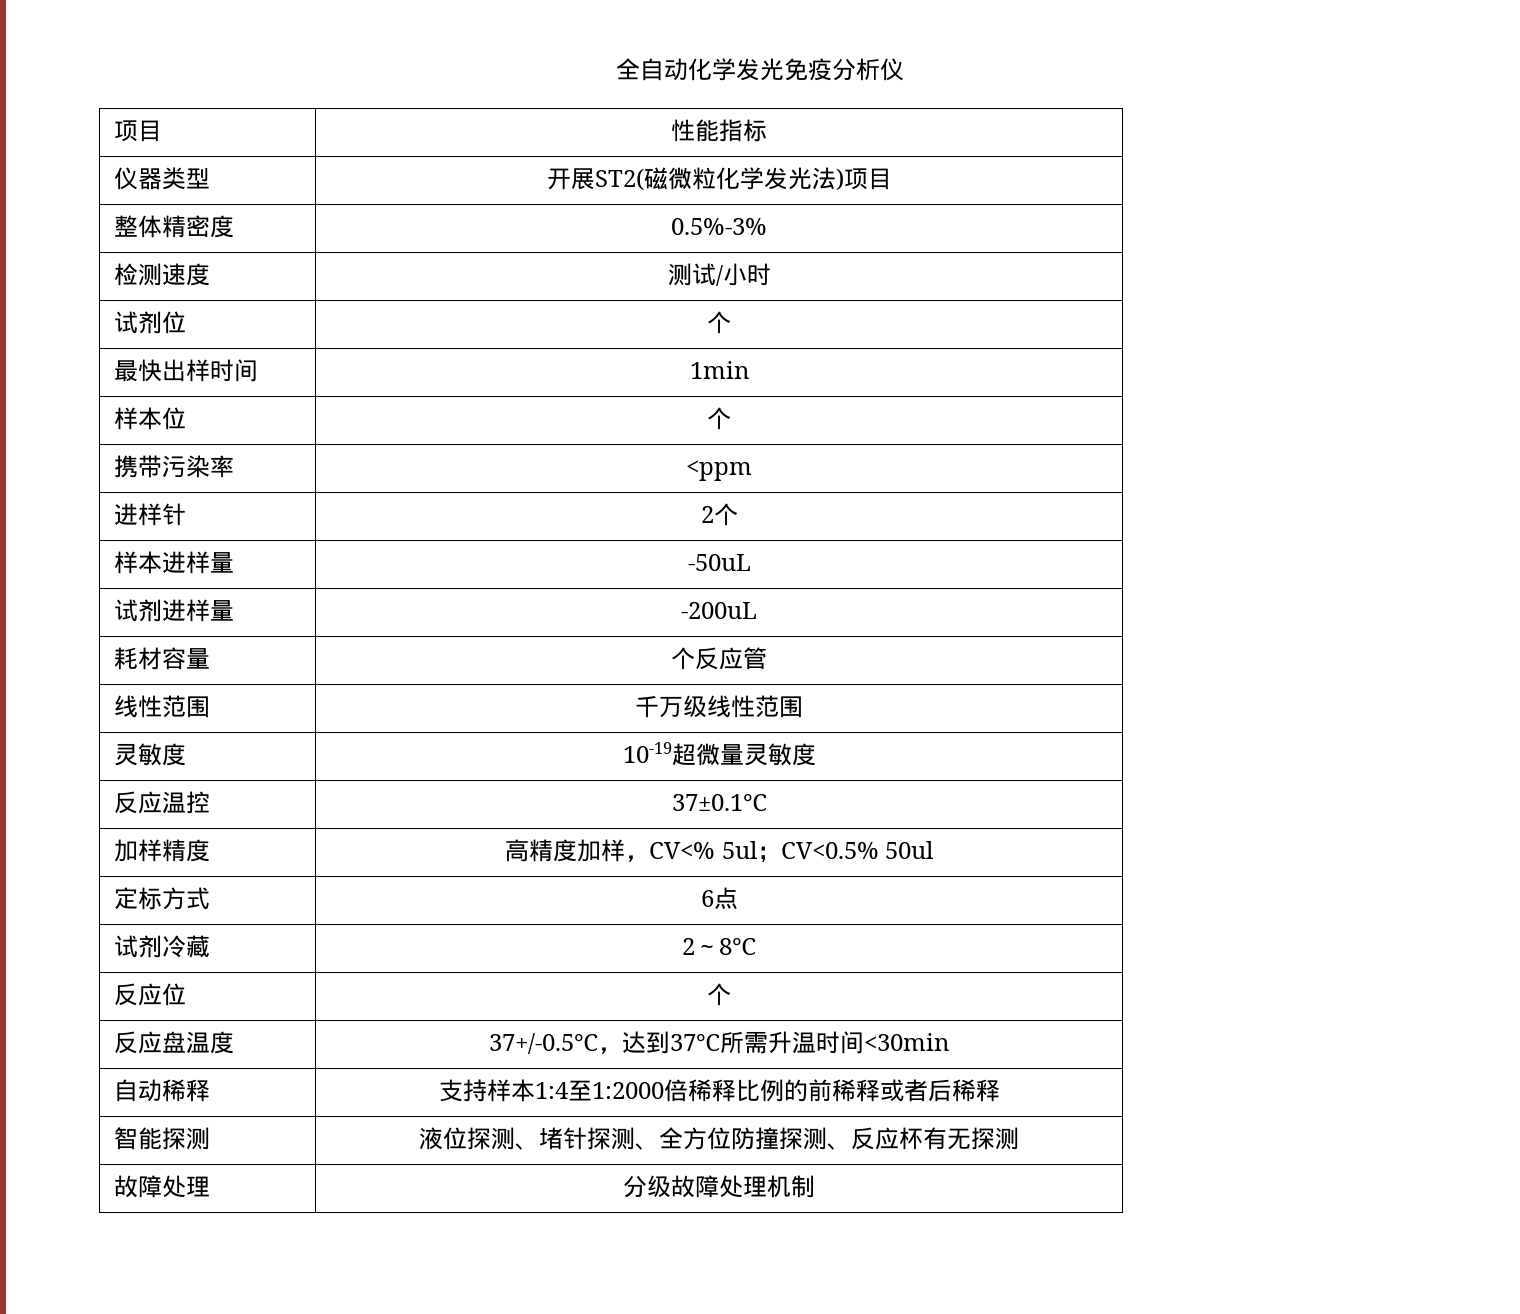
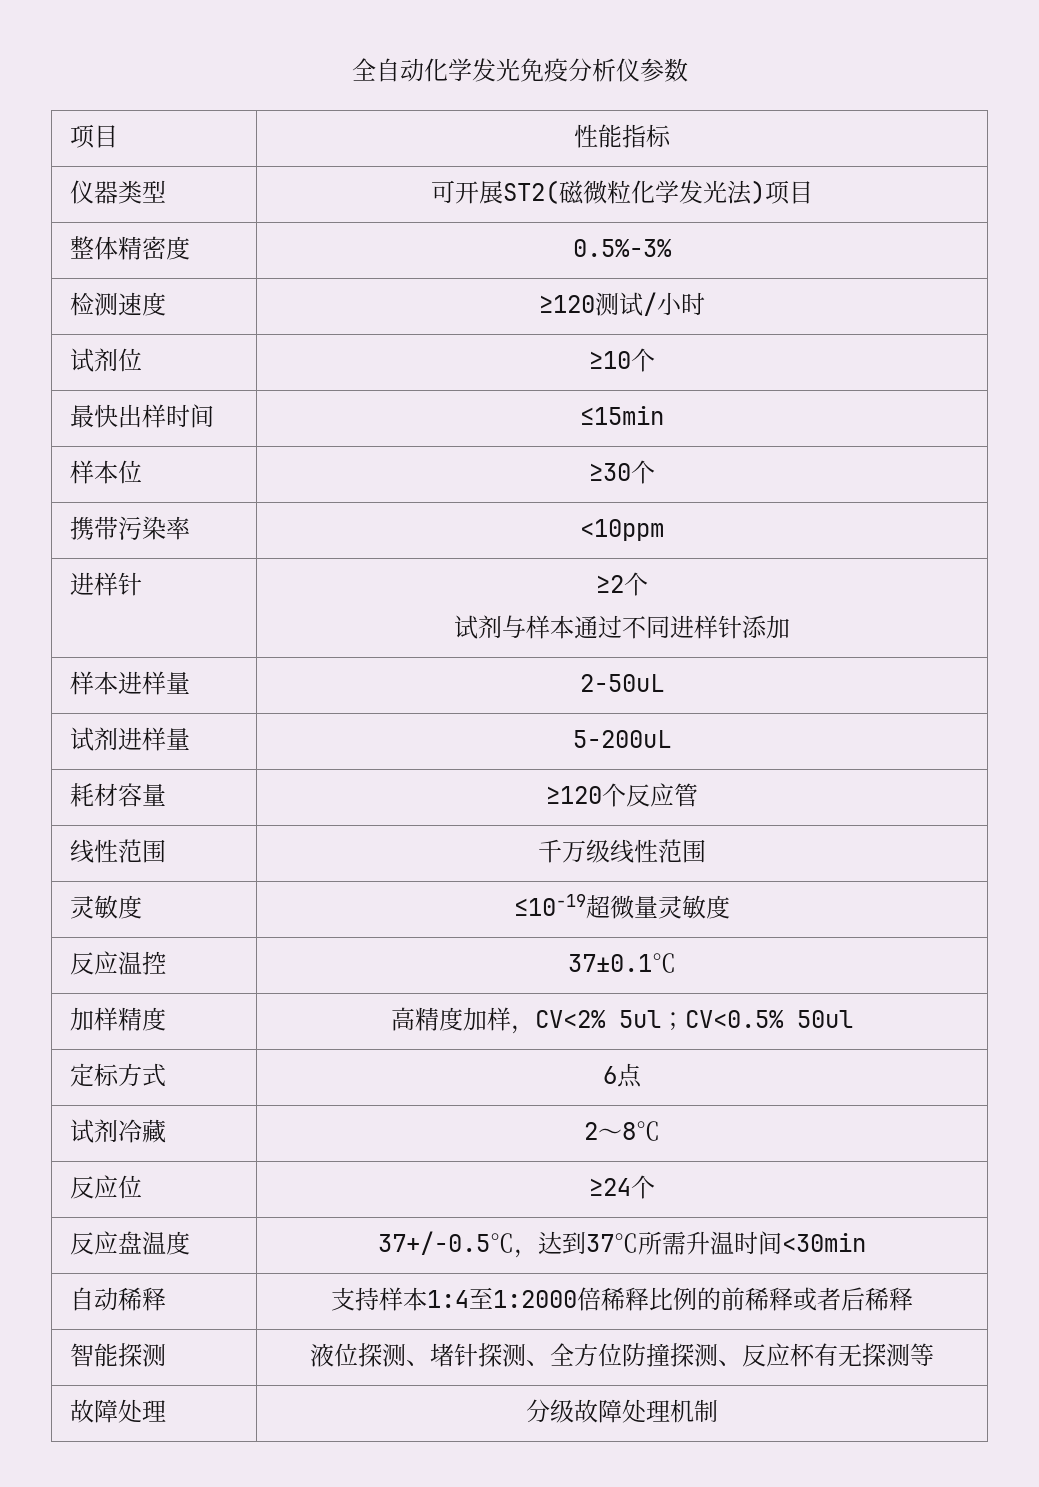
(904, 69) none -> [639,58,688,82] 参数
(210, 178) none -> [431,180,455,203] 可
(210, 274) none -> [539,295,595,313] ≥120
(186, 322) none -> [588,351,631,369] ≥10
[689,361,749,379] 1min -> [580,406,664,425] ≤15min
(186, 418) none -> [588,463,631,481] ≥30
[686,460,753,481] <ppm -> [580,519,664,541] <10ppm
[700,503,738,526] 2个 -> [595,572,648,596] [454,615,790,639] ≥2个 // 试剂与样本通过不同进样针添加
[687,554,751,571] -50uL -> [580,674,664,692] 2-50uL
[681,602,758,619] -200uL -> [573,730,671,748] 5-200uL
(210, 658) none -> [546,786,602,804] ≥120
[622,742,672,763] 10-19 -> [514,894,586,916] ≤10-19
[649,842,716,859] CV<% -> [535,1010,606,1028] CV<2%
(186, 994) none -> [588,1178,631,1196] ≥24
(1020, 1138) none -> [909,1343,934,1366] 等

